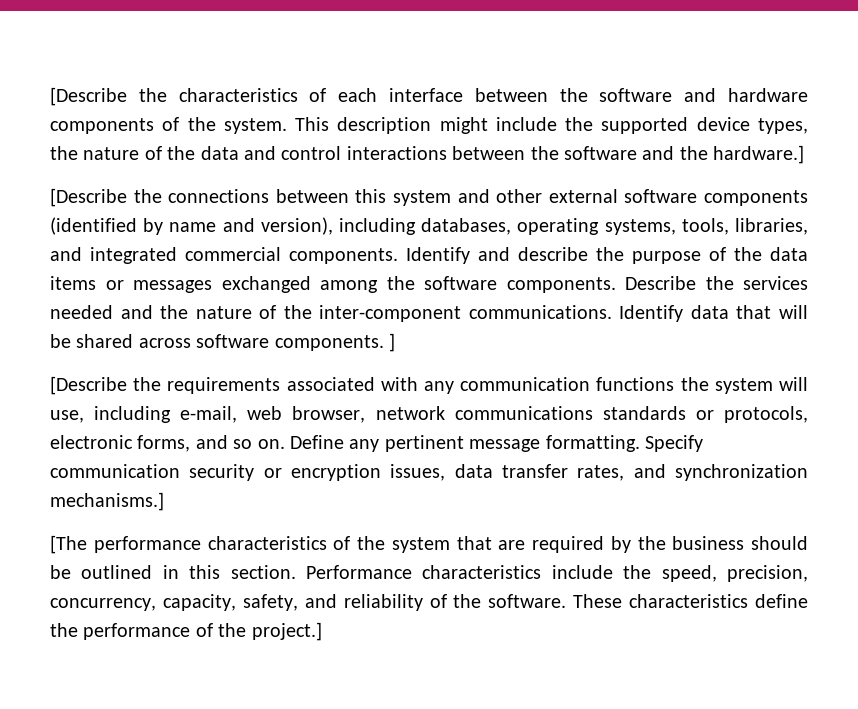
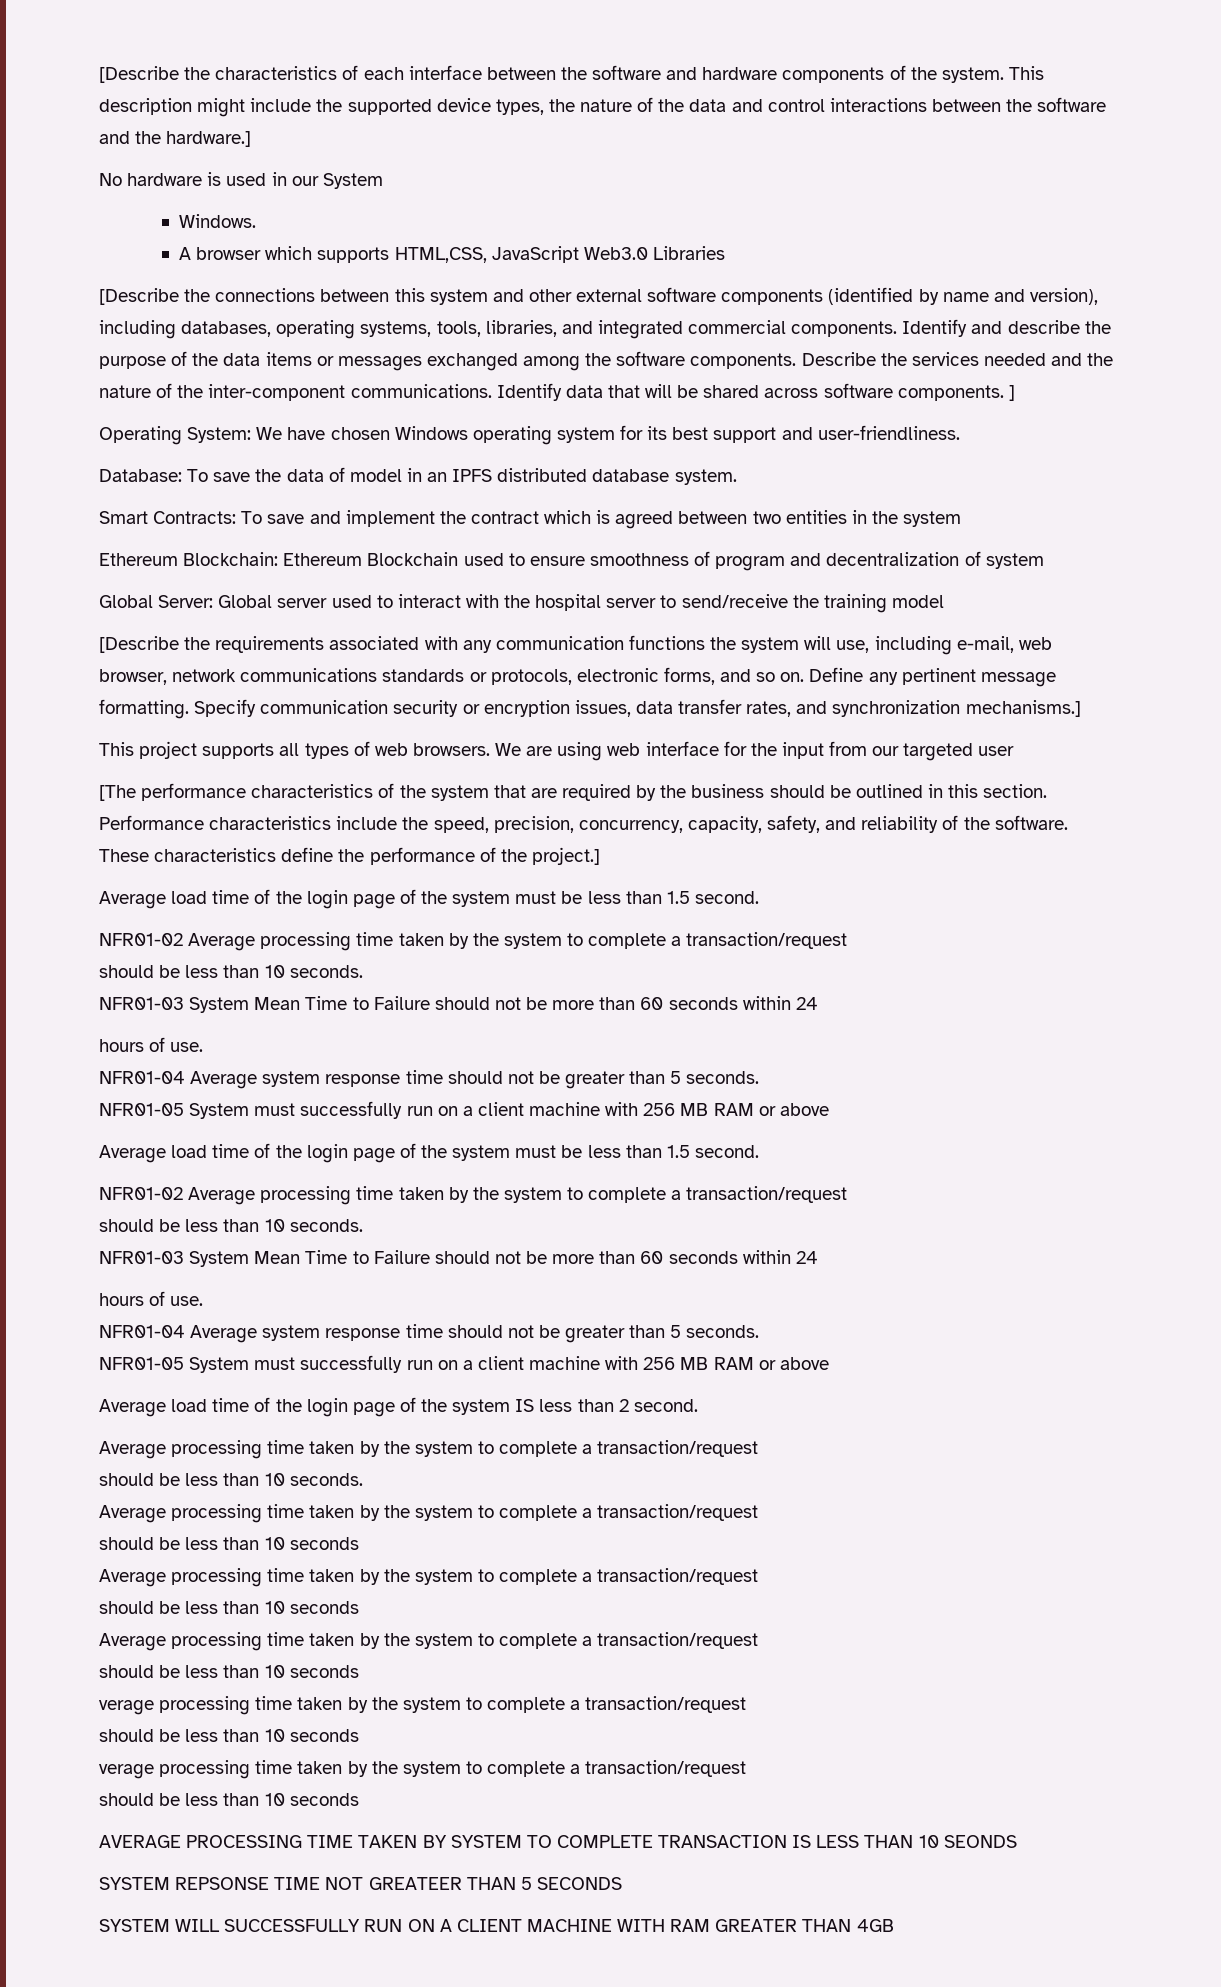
(805, 154) none -> [99,172,383,189] [179,214,257,228] [179,246,725,263] // No hardware is used in our System // Windows. // A browser which supports HTML,CSS, JavaScript Web3.0 Libraries
(395, 342) none -> [99,425,960,445] [99,467,737,485] [99,510,962,529] [99,551,1044,571] [99,594,944,613] // Operating System: We have chosen Windows operating system for its best support and user-friendliness. // Database: To save the data of model in an IPFS distributed database system. // Smart Contracts: To save and implement the contract which is agreed between two entities in the system // Ethereum Blockchain: Ethereum Blockchain used to ensure smoothness of program and decentralization of system // Global Server: Global server used to interact with the hospital server to send/receive the training model
(164, 501) none -> [99,741,1015,761] // This project supports all types of web browsers. We are using web interface for the input from our targeted user
(322, 631) none -> [99,889,759,909] [99,932,848,951] [99,965,363,978] [99,996,818,1013] [99,1037,204,1052] [99,1070,760,1089] [99,1101,829,1119] [99,1143,759,1163] [99,1186,848,1205] [99,1219,363,1232] [99,1250,818,1267] [99,1291,204,1306] [99,1324,760,1343] [99,1355,829,1373] [99,1397,698,1417] [99,1440,759,1459] [99,1473,363,1486] [99,1504,759,1523] [99,1537,359,1550] [99,1568,759,1587] [99,1601,359,1614] [99,1632,759,1651] [99,1665,359,1678] [99,1696,747,1715] [99,1729,359,1742] [99,1760,747,1779] [99,1793,359,1806] [99,1835,1017,1848] [99,1877,622,1890] [99,1919,894,1932] // Average load time of the login page of the system must be less than 1.5 second. // NFR01-02 Average processing time taken by the system to complete a transaction/request // should be less than 10 seconds. // NFR01-03 System Mean Time to Failure should not be more than 60 seconds within 24 // hours of use. // NFR01-04 Average system response time should not be greater than 5 seconds. // NFR01-05 System must successfully run on a client machine with 256 MB RAM or above // Average load time of the login page of the system must be less than 1.5 second. // NFR01-02 Average processing time taken by the system to complete a transaction/request // should be less than 10 seconds. // NFR01-03 System Mean Time to Failure should not be more than 60 seconds within 24 // hours of use. // NFR01-04 Average system response time should not be greater than 5 seconds. // NFR01-05 System must successfully run on a client machine with 256 MB RAM or above // Average load time of the login page of the system IS less than 2 second. // Average processing time taken by the system to complete a transaction/request // should be less than 10 seconds. // Average processing time taken by the system to complete a transaction/request // should be less than 10 seconds // Average processing time taken by the system to complete a transaction/request // should be less than 10 seconds // Average processing time taken by the system to complete a transaction/request // should be less than 10 seconds // verage processing time taken by the system to complete a transaction/request // should be less than 10 seconds // verage processing time taken by the system to complete a transaction/request // should be less than 10 seconds // AVERAGE PROCESSING TIME TAKEN BY SYSTEM TO COMPLETE TRANSACTION IS LESS THAN 10 SEONDS // SYSTEM REPSONSE TIME NOT GREATEER THAN 5 SECONDS // SYSTEM WILL SUCCESSFULLY RUN ON A CLIENT MACHINE WITH RAM GREATER THAN 4GB

